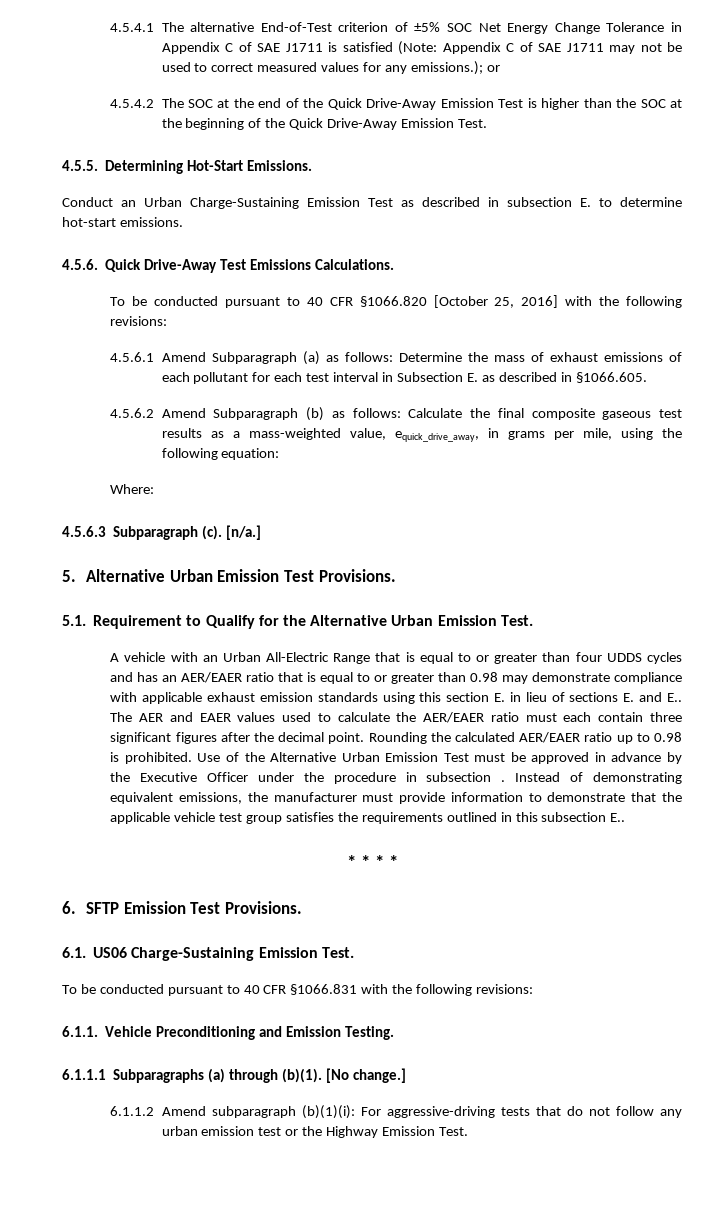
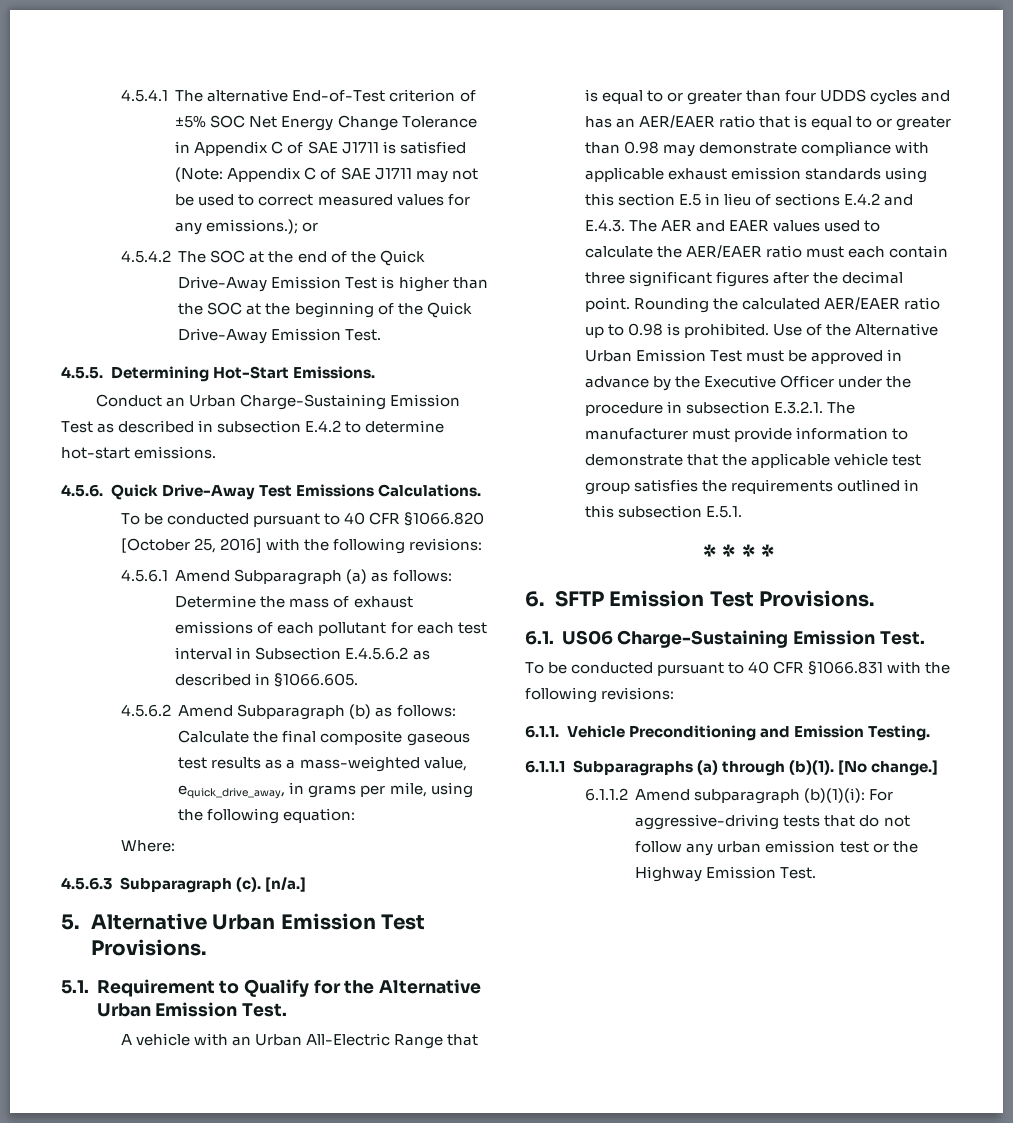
[580,198,591,207] E. -> [305,420,342,432] E.4.2
[466,373,478,382] E. -> [345,647,409,660] E.4.5.6.2
[494,693,506,702] E. -> [678,194,701,206] E.5
[623,692,682,702] E. and E.. -> [844,193,914,206] [584,219,625,232] E.4.2 and E.4.3.
[501,772,682,784] [110,792,268,804] . Instead of demonstrating equivalent emissions, the -> [773,401,855,414] E.3.2.1. The
[610,813,626,822] E.. -> [705,506,742,518] E.5.1.

